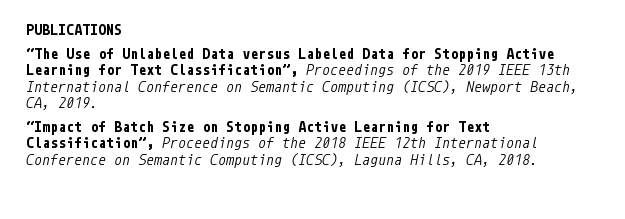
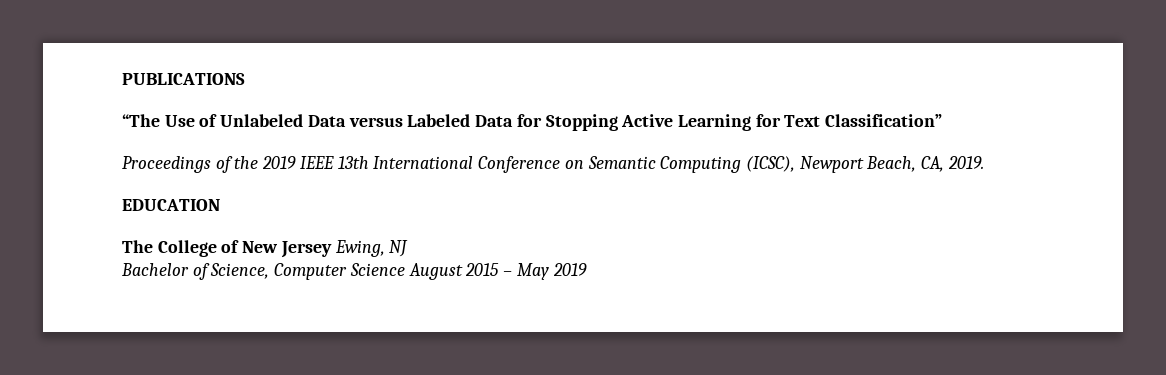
[170,64,298,77] Classification”, -> [825,114,943,127] Classification” //
[26,121,490,135] [26,137,538,150] [26,153,538,168] “Impact of Batch Size on Stopping Active Learning for Text Classification”, Proceedings of the 2018 IEEE 12th International Conference on Semantic Computing (ICSC), Laguna Hills, CA, 2018. -> [122,199,220,211] [122,240,409,258] [121,263,587,280] EDUCATION // The College of New Jersey Ewing, NJ // Bachelor of Science, Computer Science August 2015 – May 2019

